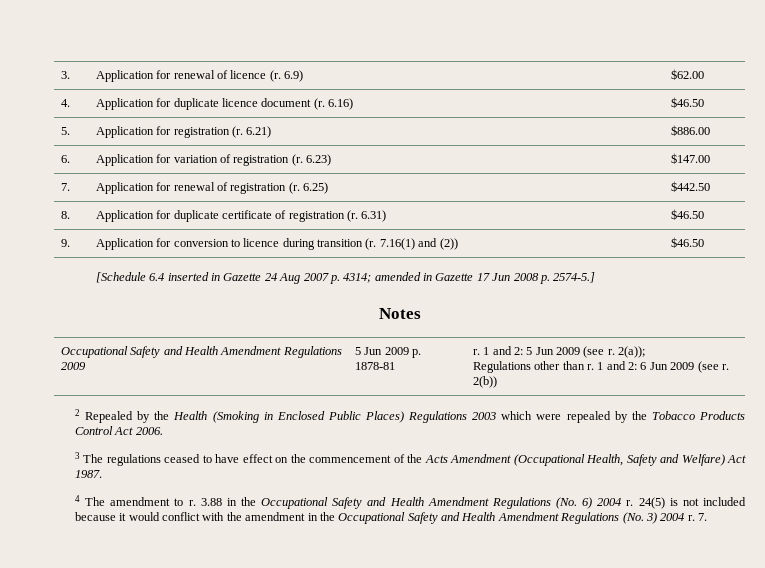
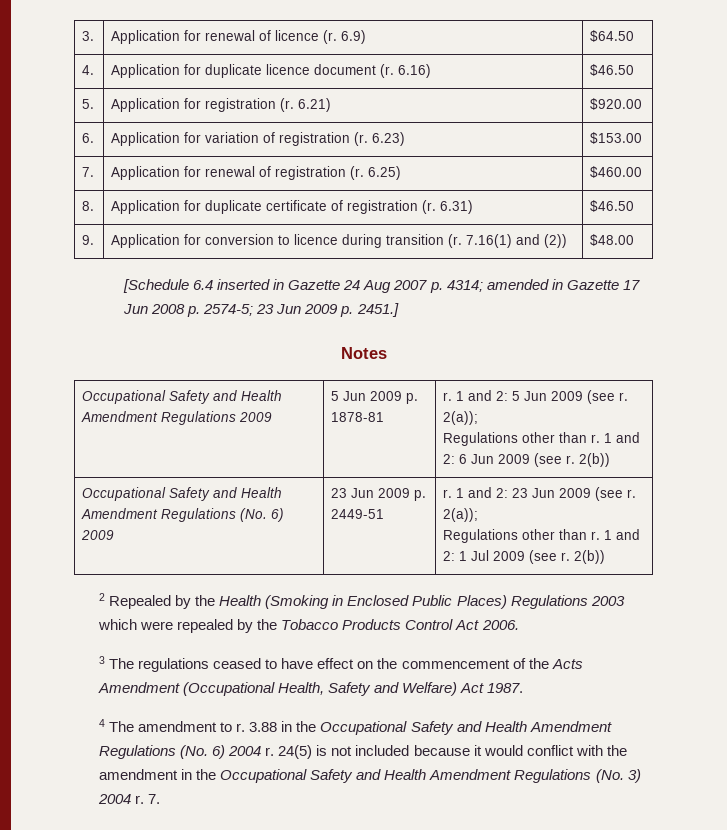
[670,69,704,80] $62.00 -> [590,30,635,42] $64.50
[670,125,710,136] $886.00 -> [590,98,643,110] $920.00
[670,153,710,164] $147.00 -> [590,132,643,144] $153.00
[670,181,710,192] $442.50 -> [590,166,643,178] $460.00
[670,237,704,248] $46.50 -> [590,234,635,246] $48.00
[553,272,596,283] 2574-5.] -> [203,303,399,317] 2574-5; 23 Jun 2009 p. 2451.]
(497, 382) none -> [82,487,283,501] [81,508,285,522] [81,530,115,540] [331,488,427,501] [331,509,385,519] [443,487,637,501] [443,508,479,522] [443,529,641,543] [443,550,606,564] // Occupational Safety and Health Amendment Regulations (No. 6) 2009 | 23 Jun 2009 p. 2449-51 | r. 1 and 2: 23 Jun 2009 (see r. 2(a)); // Regulations other than r. 1 and 2: 1 Jul 2009 (see r. 2(b))

